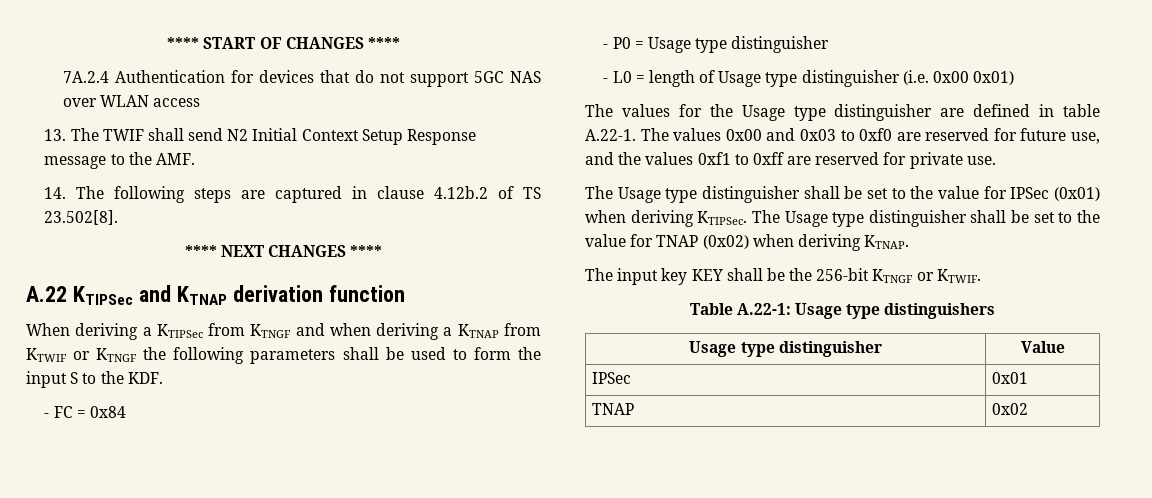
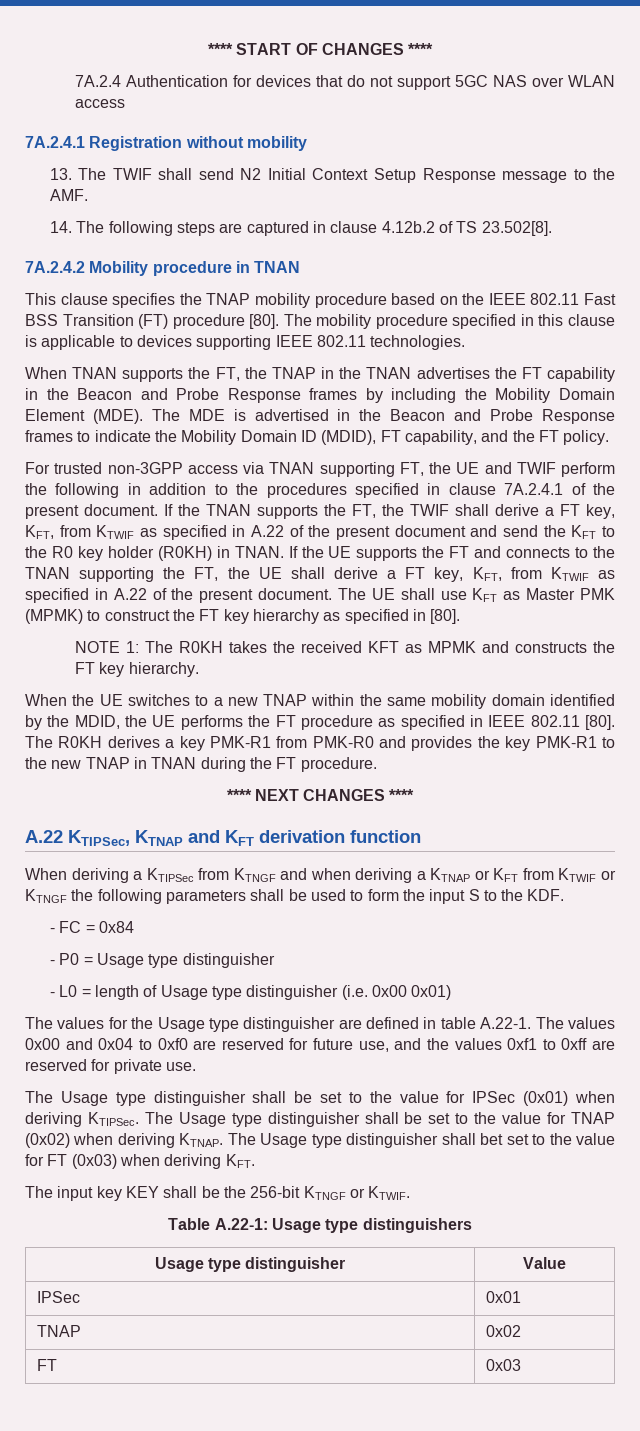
(201, 102) none -> [25,136,307,151] // 7A.2.4.1 Registration without mobility
(119, 217) none -> [25,261,301,276] [25,293,616,308] [25,314,615,329] [25,335,466,350] [25,367,615,382] [25,388,615,403] [25,409,616,424] [25,430,610,445] [25,462,615,477] [25,483,615,498] [25,504,615,519] [25,525,615,540] [25,546,615,561] [25,567,615,582] [25,588,615,603] [25,609,461,624] [74,641,615,653] [74,662,199,677] [25,694,616,709] [25,715,615,730] [25,736,615,751] [25,757,377,772] // 7A.2.4.2 Mobility procedure in TNAN // This clause specifies the TNAP mobility procedure based on the IEEE 802.11 Fast BSS Transition (FT) procedure [80]. The mobility procedure specified in this clause is applicable to devices supporting IEEE 802.11 technologies. // When TNAN supports the FT, the TNAP in the TNAN advertises the FT capability in the Beacon and Probe Response frames by including the Mobility Domain Element (MDE). The MDE is advertised in the Beacon and Probe Response frames to indicate the Mobility Domain ID (MDID), FT capability, and the FT policy. // For trusted non-3GPP access via TNAN supporting FT, the UE and TWIF perform the following in addition to the procedures specified in clause 7A.2.4.1 of the present document. If the TNAN supports the FT, the TWIF shall derive a FT key, KFT, from KTWIF as specified in A.22 of the present document and send the KFT to the R0 key holder (R0KH) in TNAN. If the UE supports the FT and connects to the TNAN supporting the FT, the UE shall derive a FT key, KFT, from KTWIF as specified in A.22 of the present document. The UE shall use KFT as Master PMK (MPMK) to construct the FT key hierarchy as specified in [80]. // NOTE 1: The R0KH takes the received KFT as MPMK and constructs the FT key hierarchy. // When the UE switches to a new TNAP within the same mobility domain identified by the MDID, the UE performs the FT procedure as specified in IEEE 802.11 [80]. The R0KH derives a key PMK-R1 from PMK-R0 and provides the key PMK-R1 to the new TNAP in TNAN during the FT procedure.
[72,285,227,305] KTIPSec and KTNAP -> [68,830,254,846] KTIPSec, KTNAP and KFT
(499, 331) none -> [474,868,519,882] or KFT
[799,129,836,141] 0x03 -> [98,1038,134,1050] 0x04
(910, 242) none -> [227,1133,615,1148] [25,1154,255,1169] The Usage type distinguisher shall bet set to the value for FT (0x03) when deriving KFT.
(1029, 409) none -> [36,1359,57,1371] [485,1359,521,1371] // FT | 0x03

